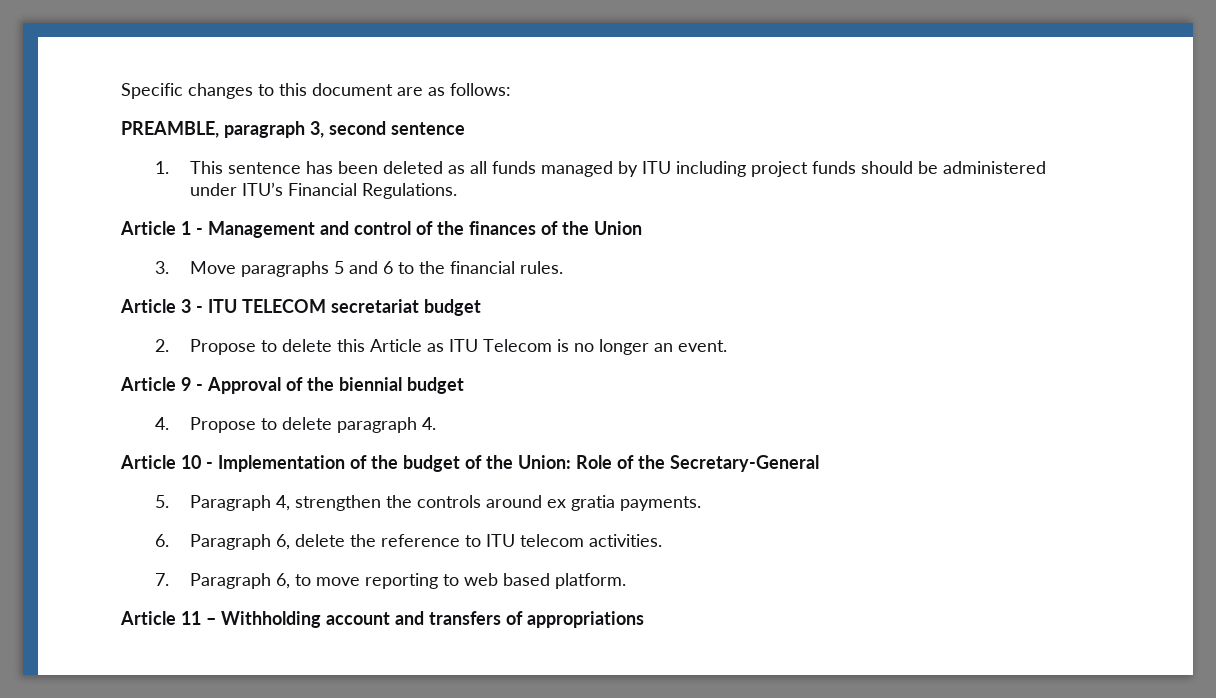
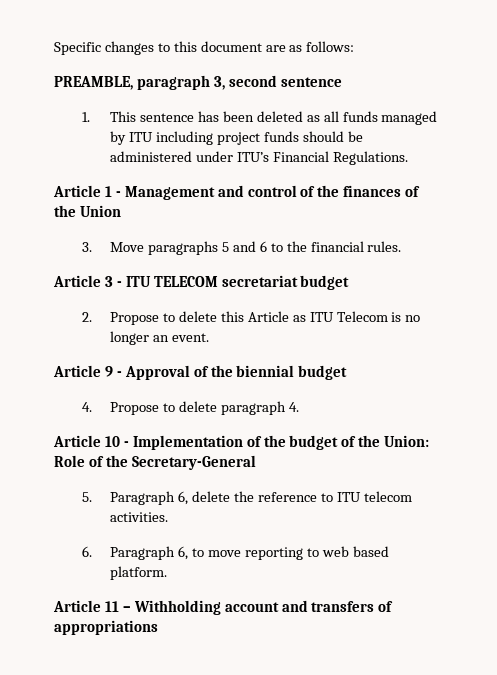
[275,495,701,511] [155,534,271,550] 4, strengthen the controls around ex gratia payments. // 6. Paragraph -> (176, 498) none
[155,573,170,586] 7. -> [82,546,93,557] 6.

